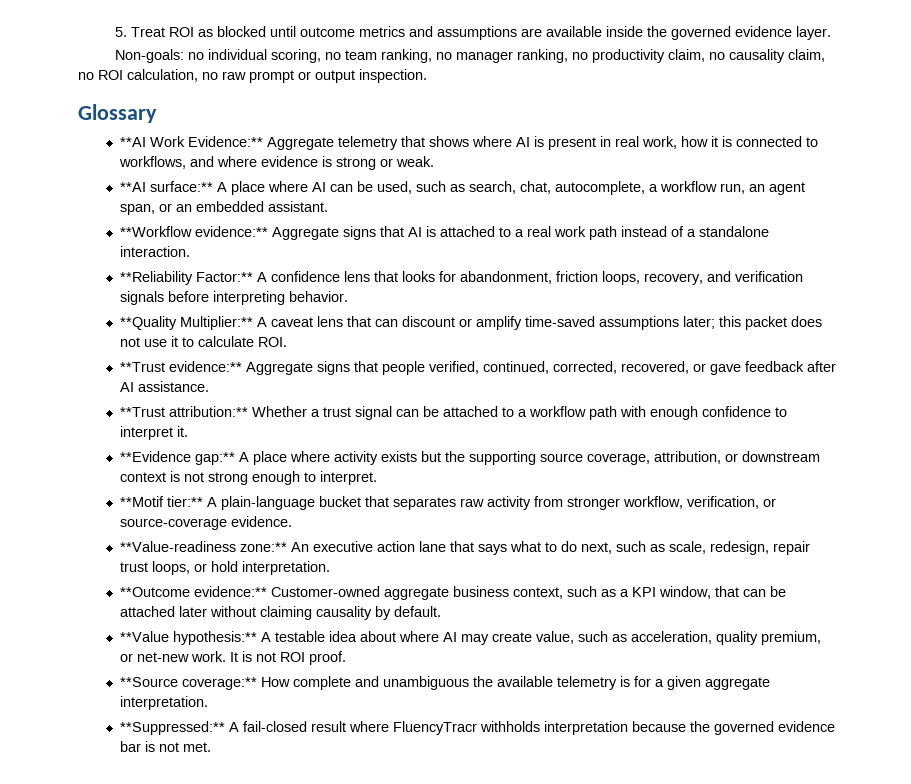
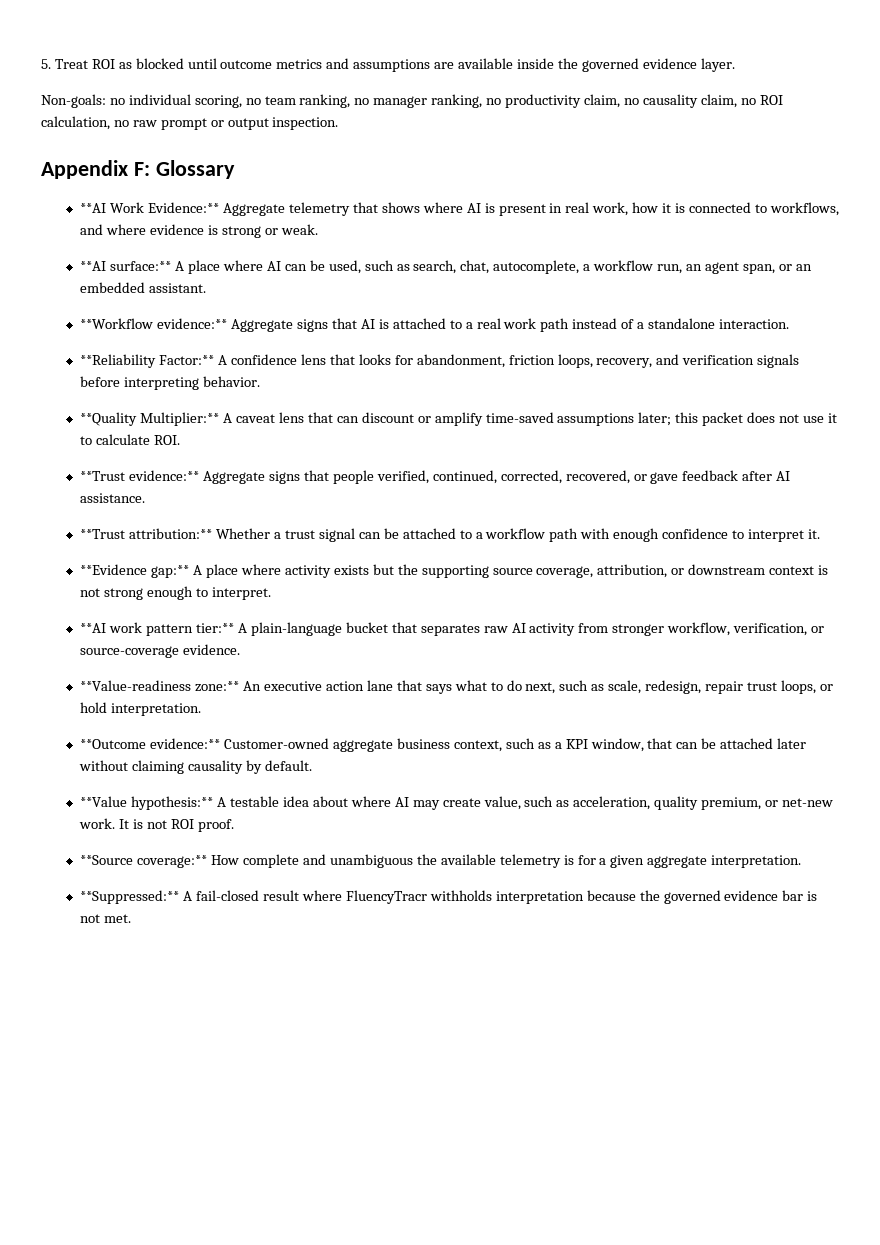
(427, 76) none -> [41,160,150,179] Appendix F:
[119,496,164,507] **Motif -> [80,622,194,636] **AI work pattern
(484, 502) none -> [511,623,526,633] AI

